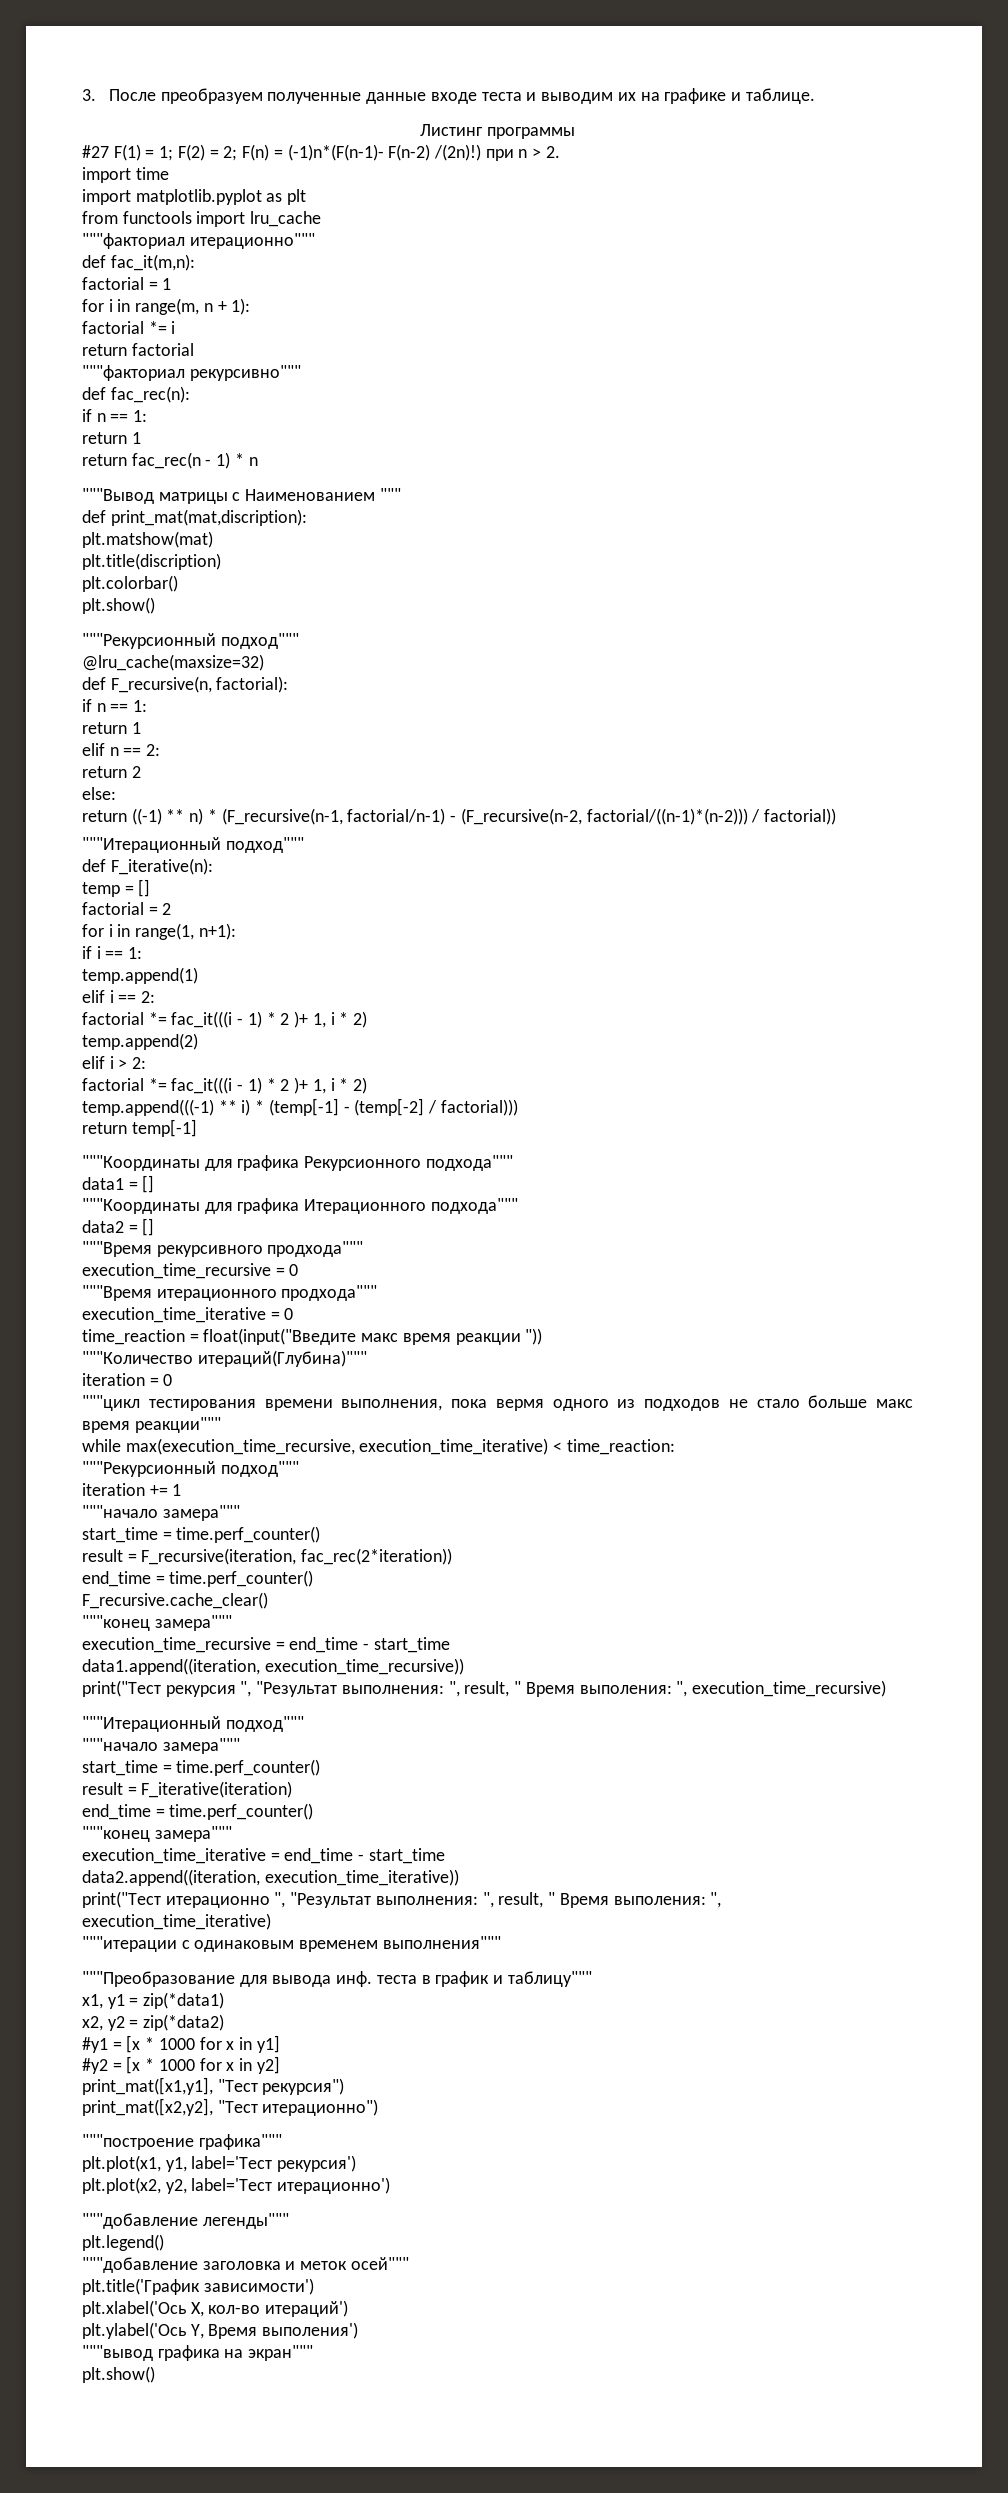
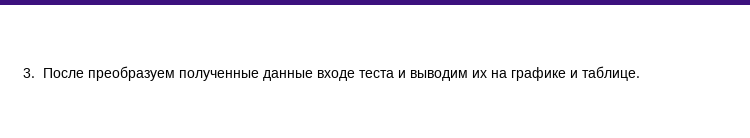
[420,124,575,139] [82,144,560,161] [82,167,169,183] [82,189,307,205] [82,211,322,227] [82,233,315,249] [82,254,195,271] [82,277,172,290] [82,298,251,315] [82,321,176,334] [82,343,194,356] [82,365,301,381] [82,386,190,403] [82,409,148,422] [82,432,141,444] [82,452,258,469] [82,488,401,504] [82,509,307,526] [82,531,213,548] [82,553,221,570] [82,575,178,592] [82,597,155,614] [82,633,299,649] [82,654,264,671] [82,676,289,693] [82,699,148,712] [82,722,141,734] [82,743,161,756] [82,766,141,778] [82,787,116,800] [82,808,836,825] [82,837,304,853] [82,858,213,875] [82,879,151,897] [82,902,172,915] [82,923,236,940] [82,946,143,959] [82,967,198,984] [82,990,156,1003] [82,1011,367,1028] [82,1033,198,1050] [82,1056,147,1069] [82,1077,367,1094] [82,1098,518,1116] [82,1119,197,1137] [82,1155,513,1171] [82,1175,155,1193] [82,1198,518,1214] [82,1218,155,1236] [82,1241,364,1257] [82,1263,299,1279] [82,1285,378,1301] [82,1307,294,1323] [82,1328,543,1345] [82,1350,367,1367] [82,1373,173,1386] [82,1395,913,1411] [82,1417,221,1433] [82,1438,675,1455] [82,1461,299,1477] [82,1483,182,1496] [82,1505,240,1521] [82,1526,321,1543] [82,1548,453,1565] [82,1570,314,1587] [82,1592,268,1609] [82,1615,232,1631] [82,1637,450,1653] [82,1658,464,1675] [82,1680,886,1697] [82,1716,304,1732] [82,1738,240,1754] [82,1759,321,1776] [82,1781,293,1798] [82,1803,314,1820] [82,1826,232,1842] [82,1848,445,1864] [82,1869,459,1886] [82,1891,722,1908] [82,1913,271,1930] [82,1936,501,1952] [82,1971,592,1987] [82,1992,225,2009] [82,2014,225,2031] [82,2035,280,2053] [82,2056,280,2074] [82,2077,345,2095] [82,2098,379,2116] [82,2134,282,2150] [82,2155,357,2172] [82,2177,391,2194] [82,2213,289,2229] [82,2234,164,2251] [82,2257,409,2273] [82,2278,314,2295] [82,2300,349,2317] [82,2322,359,2339] [82,2345,314,2361] [82,2366,155,2383] // Листинг программы // #27 F(1) = 1; F(2) = 2; F(n) = (-1)n*(F(n-1)- F(n-2) /(2n)!) при n > 2. // import time // import matplotlib.pyplot as plt // from functools import lru_cache // """факториал итерационно""" // def fac_it(m,n): // factorial = 1 // for i in range(m, n + 1): // factorial *= i // return factorial // """факториал рекурсивно""" // def fac_rec(n): // if n == 1: // return 1 // return fac_rec(n - 1) * n // """Вывод матрицы c Наименованием """ // def print_mat(mat,discription): // plt.matshow(mat) // plt.title(discription) // plt.colorbar() // plt.show() // """Рекурсионный подход""" // @lru_cache(maxsize=32) // def F_recursive(n, factorial): // if n == 1: // return 1 // elif n == 2: // return 2 // else: // return ((-1) ** n) * (F_recursive(n-1, factorial/n-1) - (F_recursive(n-2, factorial/((n-1)*(n-2))) / factorial)) // """Итерационный подход""" // def F_iterative(n): // temp = [] // factorial = 2 // for i in range(1, n+1): // if i == 1: // temp.append(1) // elif i == 2: // factorial *= fac_it(((i - 1) * 2 )+ 1, i * 2) // temp.append(2) // elif i > 2: // factorial *= fac_it(((i - 1) * 2 )+ 1, i * 2) // temp.append(((-1) ** i) * (temp[-1] - (temp[-2] / factorial))) // return temp[-1] // """Координаты для графика Рекурсионного подхода""" // data1 = [] // """Координаты для графика Итерационного подхода""" // data2 = [] // """Время рекурсивного продхода""" // execution_time_recursive = 0 // """Время итерационного продхода""" // execution_time_iterative = 0 // time_reaction = float(input("Введите макс время реакции ")) // """Количество итераций(Глубина)""" // iteration = 0 // """цикл тестирования времени выполнения, пока вермя одного из подходов не стало больше макс время реакции""" // while max(execution_time_recursive, execution_time_iterative) < time_reaction: // """Рекурсионный подход""" // iteration += 1 // """начало замера""" // start_time = time.perf_counter() // result = F_recursive(iteration, fac_rec(2*iteration)) // end_time = time.perf_counter() // F_recursive.cache_clear() // """конец замера""" // execution_time_recursive = end_time - start_time // data1.append((iteration, execution_time_recursive)) // print("Тест рекурсия ", "Результат выполнения: ", result, " Время выполения: ", execution_time_recursive) // """Итерационный подход""" // """начало замера""" // start_time = time.perf_counter() // result = F_iterative(iteration) // end_time = time.perf_counter() // """конец замера""" // execution_time_iterative = end_time - start_time // data2.append((iteration, execution_time_iterative)) // print("Тест итерационно ", "Результат выполнения: ", result, " Время выполения: ", execution_time_iterative) // """итерации с одинаковым временем выполнения""" // """Преобразование для вывода инф. теста в график и таблицу""" // x1, y1 = zip(*data1) // x2, y2 = zip(*data2) // #y1 = [x * 1000 for x in y1] // #y2 = [x * 1000 for x in y2] // print_mat([x1,y1], "Тест рекурсия") // print_mat([x2,y2], "Тест итерационно") // """построение графика""" // plt.plot(x1, y1, label='Тест рекурсия') // plt.plot(x2, y2, label='Тест итерационно') // """добавление легенды""" // plt.legend() // """добавление заголовка и меток осей""" // plt.title('График зависимости') // plt.xlabel('Ось X, кол-во итераций') // plt.ylabel('Ось Y, Время выполения') // """вывод графика на экран""" // plt.show() -> (641, 73) none

